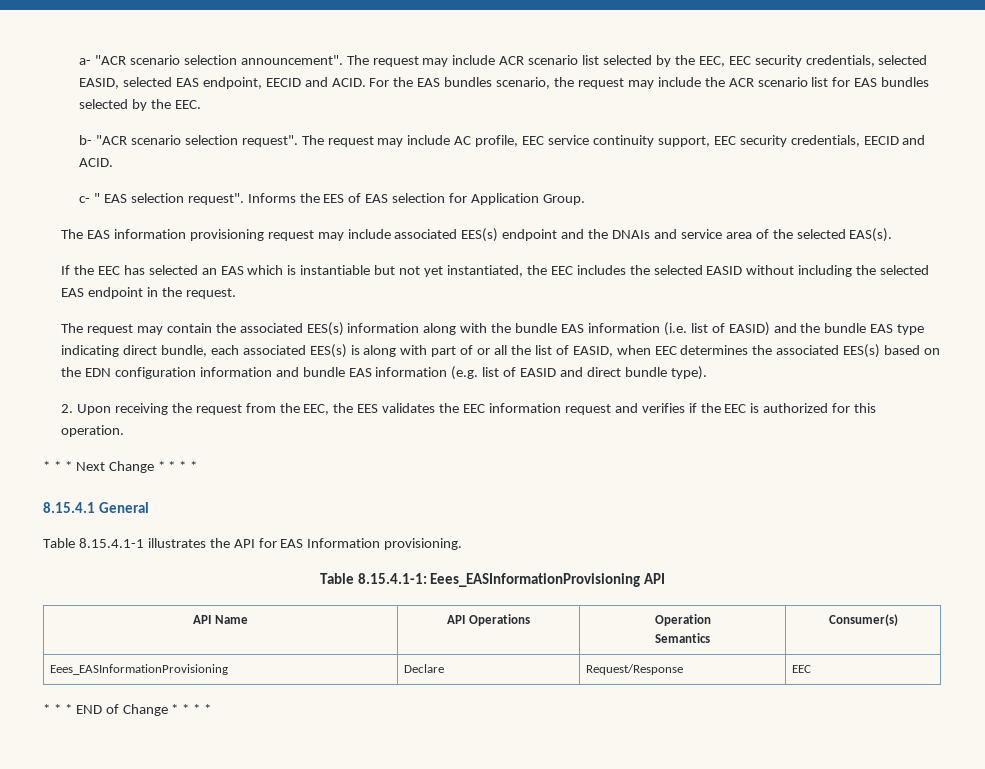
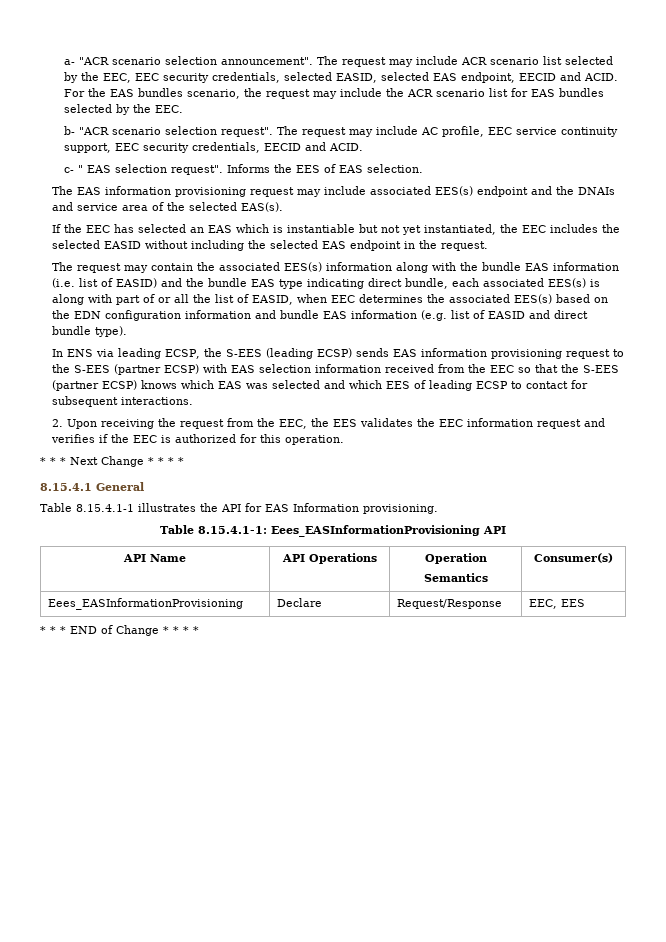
[392,193,585,205] selection for Application Group. -> [367,164,424,173] selection.
(707, 373) none -> [52,348,625,359] [52,364,620,375] [52,380,589,391] [52,396,194,407] // In ENS via leading ECSP, the S-EES (leading ECSP) sends EAS information provisioning request to the S-EES (partner ECSP) with EAS selection information received from the EEC so that the S-EES (partner ECSP) knows which EAS was selected and which EES of leading ECSP to contact for subsequent interactions.
[792,665,812,673] EEC -> [529,599,586,609] EEC, EES

